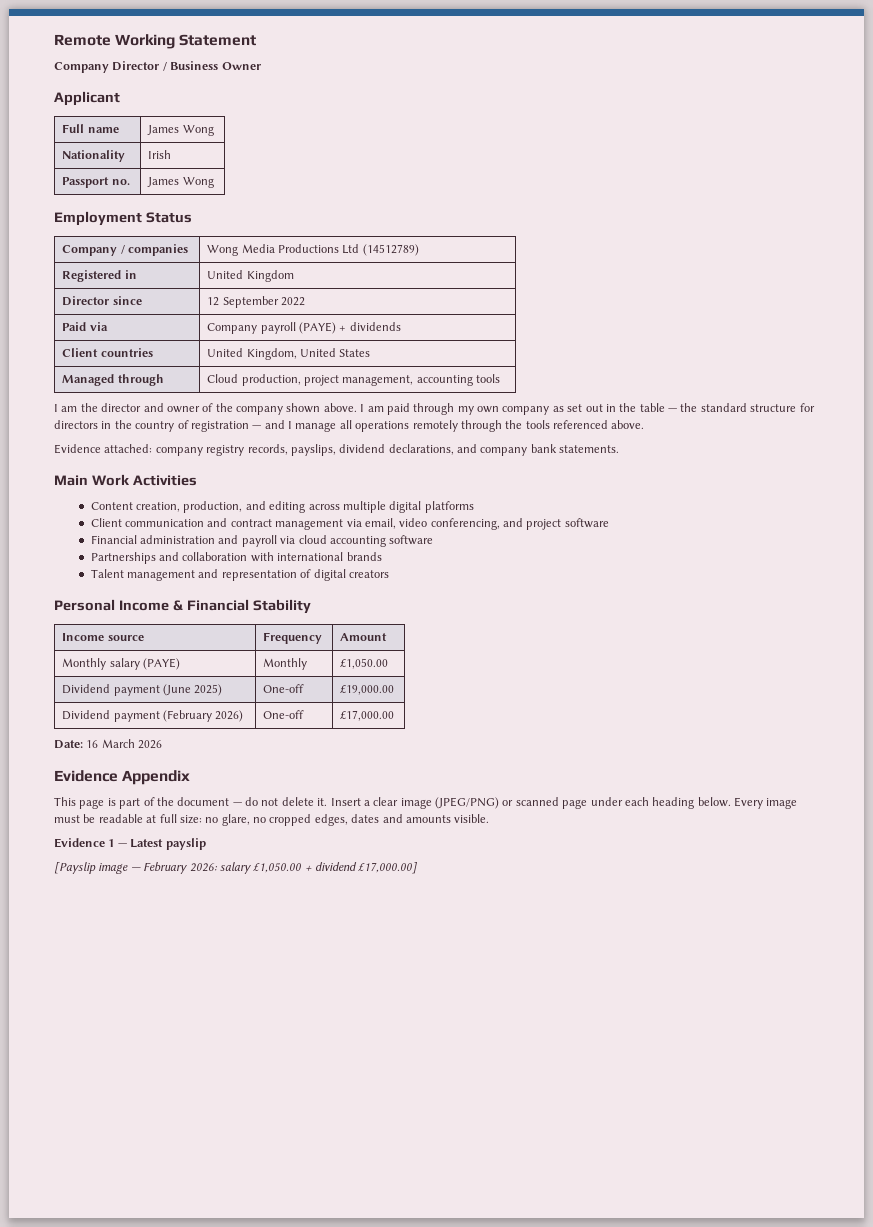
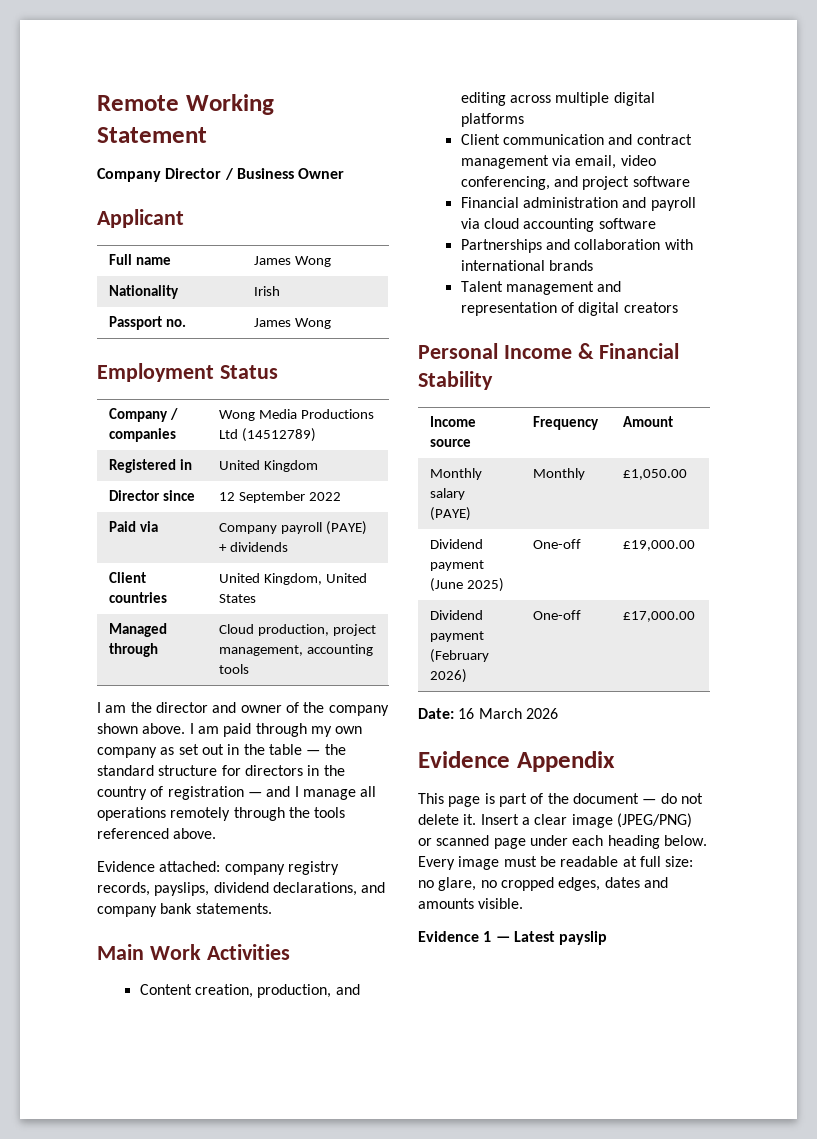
[54,862,418,874] // [Payslip image — February 2026: salary £1,050.00 + dividend £17,000.00] -> (608, 938) none

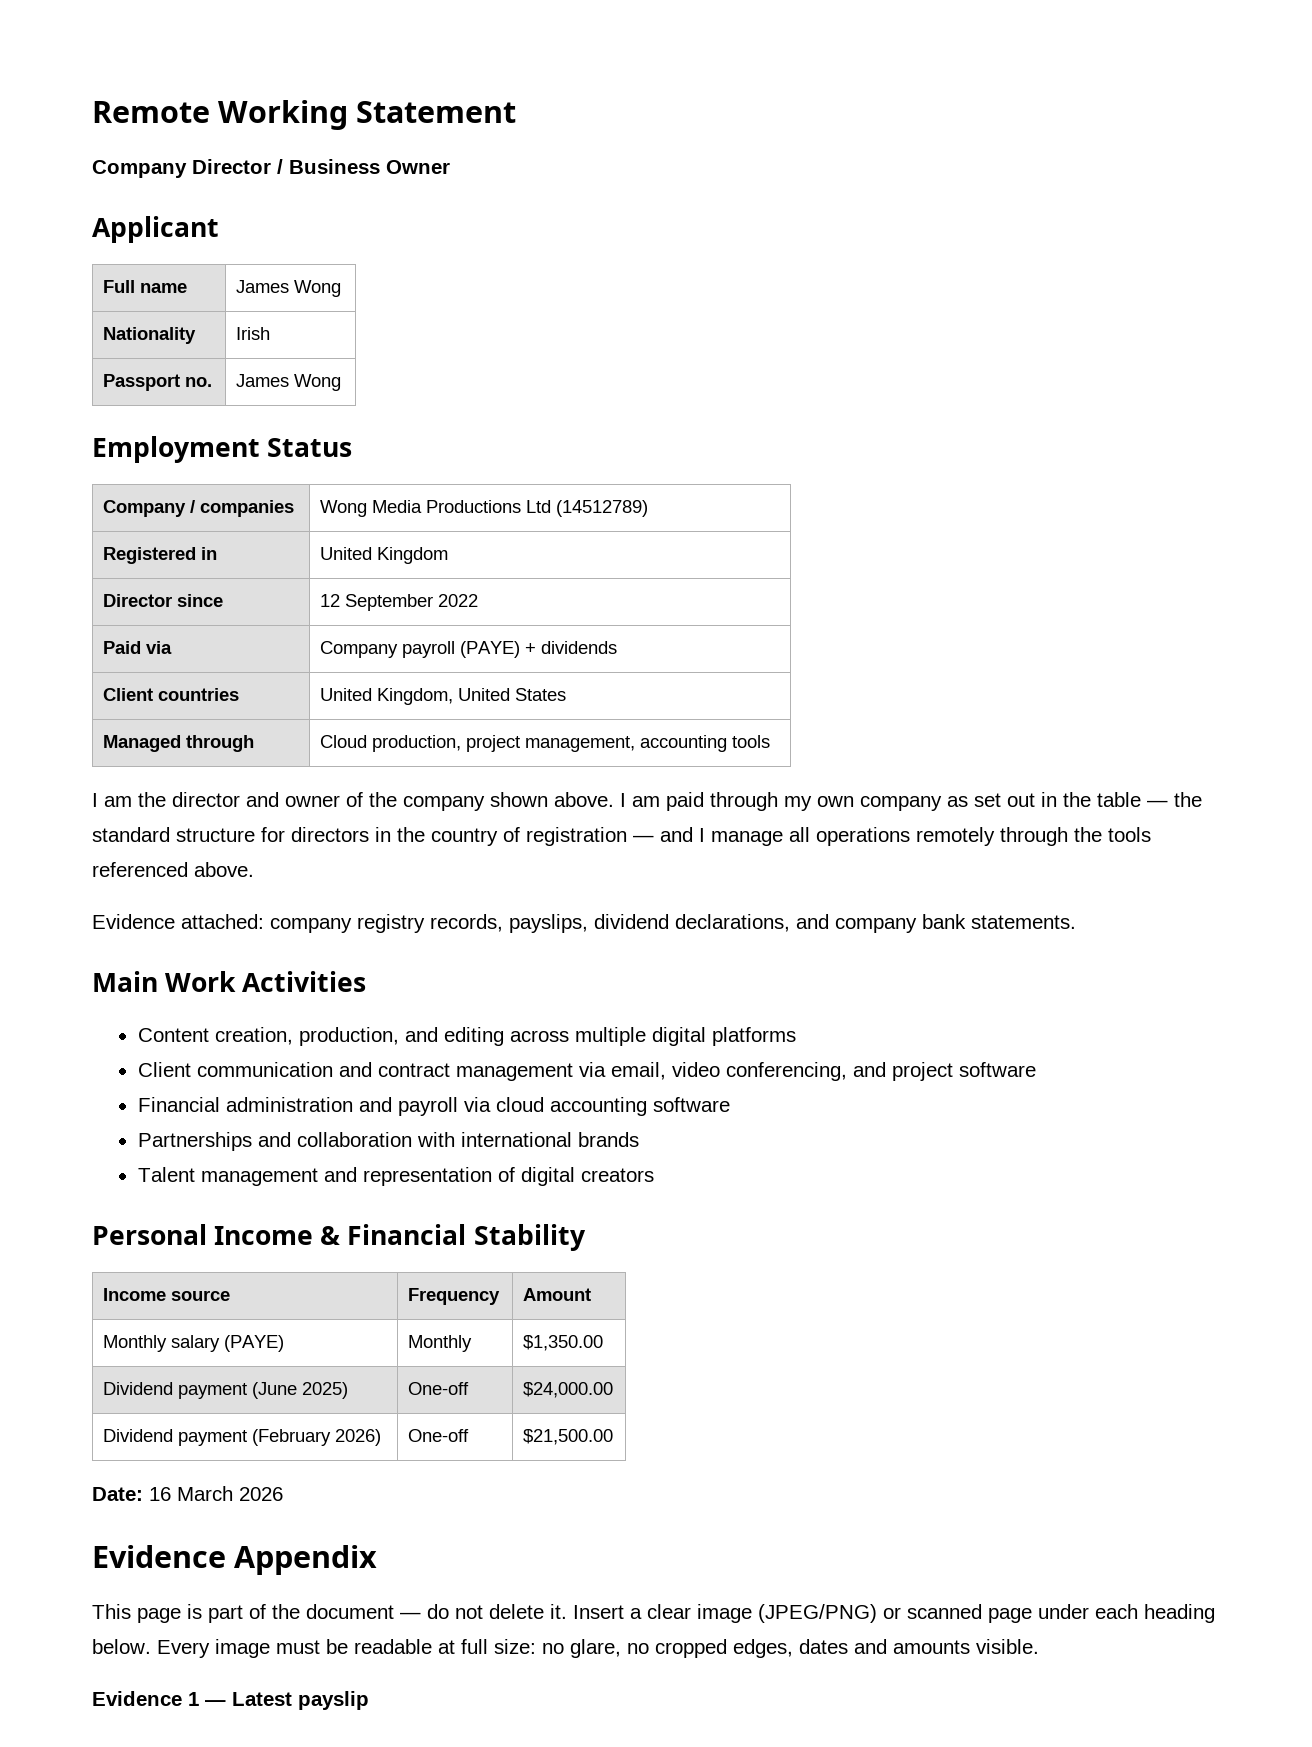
[623,469,688,480] £1,050.00 -> [523,1335,604,1351] $1,350.00
[623,540,696,551] £19,000.00 -> [523,1382,614,1398] $24,000.00
[623,611,696,622] £17,000.00 -> [523,1429,614,1445] $21,500.00

